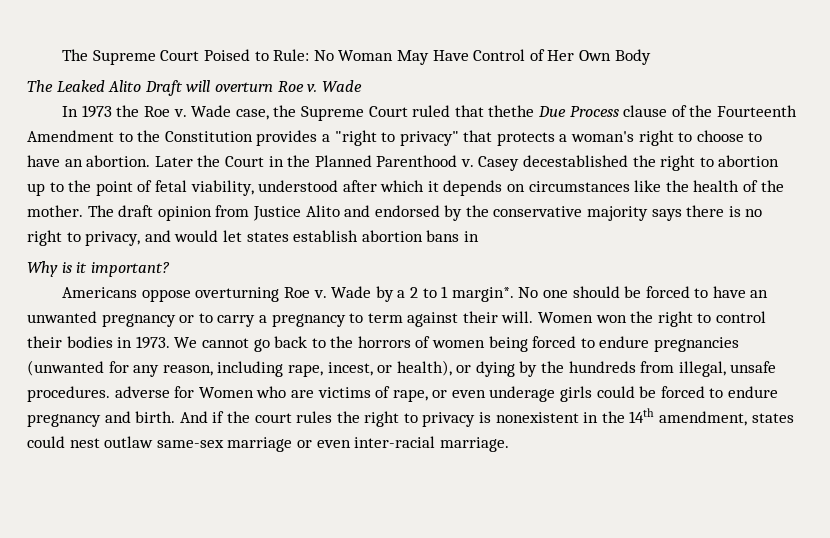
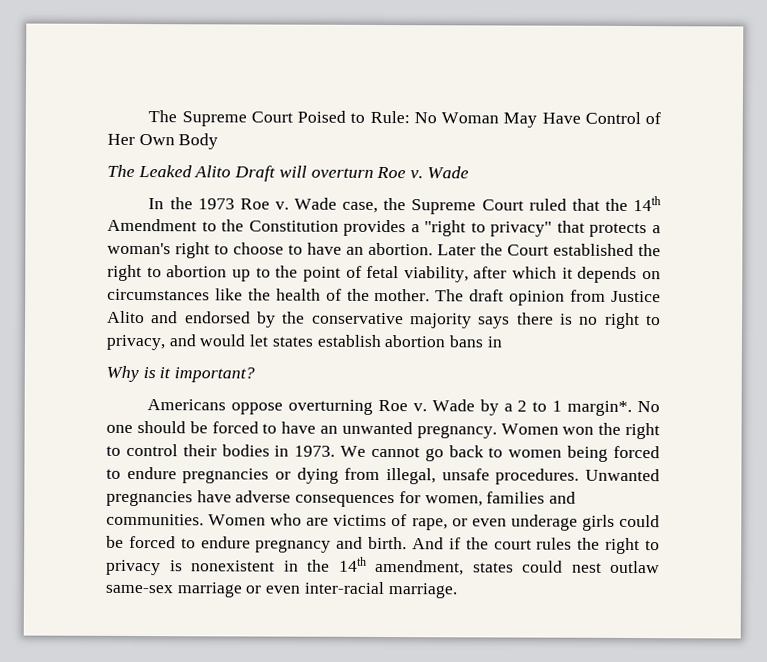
[81,105,140,118] 1973 the -> [169,197,235,210] the 1973
[488,105,797,117] thethe Due Process clause of the Fourteenth -> [604,196,661,212] the 14th
[268,155,629,171] in the Planned Parenthood v. Casey decestablished -> [553,243,634,257] established
[258,180,339,192] understood -> (469, 274) none
[101,311,534,327] pregnancy or to carry a pregnancy to term against their will. -> [416,425,497,439] pregnancy.
[330,336,431,348] the horrors of -> (504, 452) none
[27,360,777,377] [27,386,195,402] (unwanted for any reason, including rape, incest, or health), or dying by the hundreds from illegal, unsafe procedures. adverse for -> [275,467,660,485] [106,490,577,508] [106,513,204,526] or dying from illegal, unsafe procedures. Unwanted pregnancies have adverse consequences for women, families and communities.

